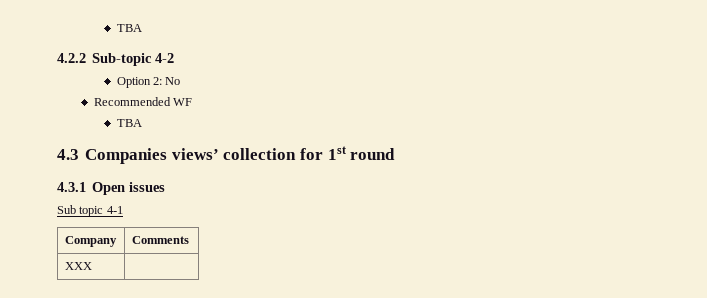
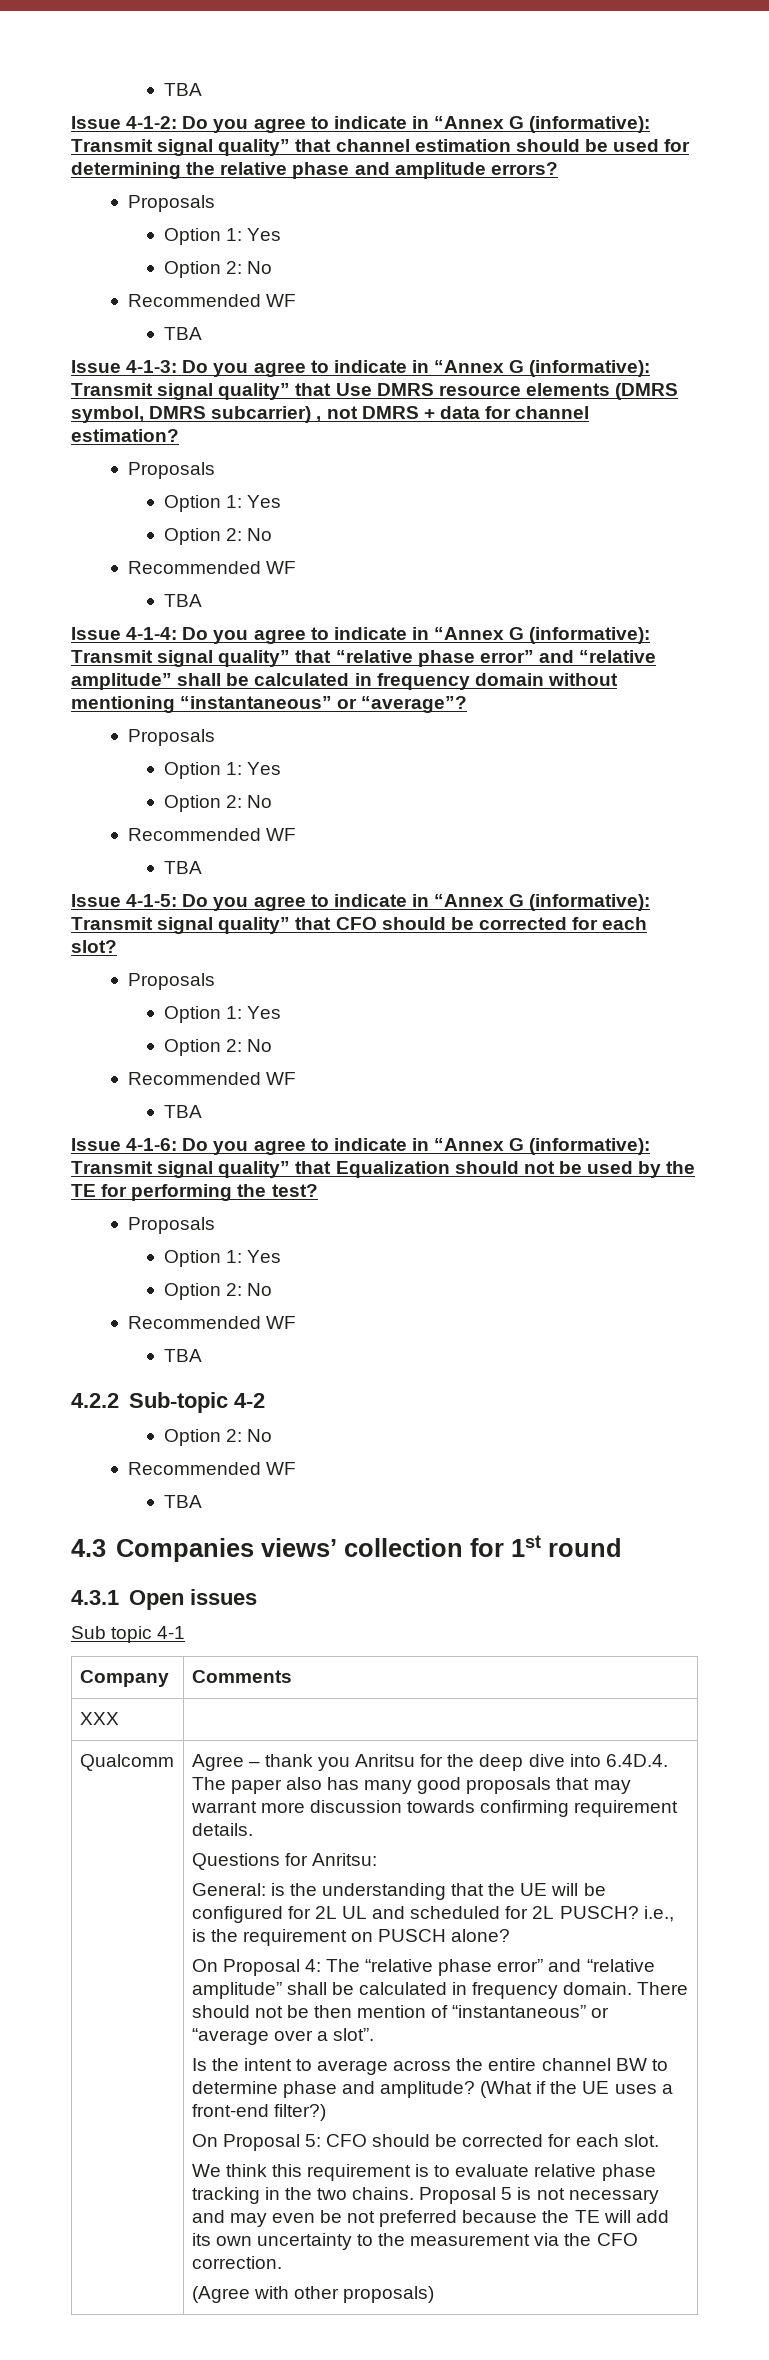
[116,24,142,32] TBA -> [164,83,203,96] [71,116,651,133] [71,139,691,156] [71,162,558,179] [128,195,216,212] [164,228,282,245] [164,261,273,278] [128,294,297,307] [164,327,203,340] [71,360,651,377] [71,383,679,400] [71,406,590,423] [71,429,179,442] [128,462,216,479] [164,495,282,512] [164,528,273,545] [128,561,297,574] [164,594,203,607] [71,627,651,644] [71,650,657,667] [71,673,618,690] [71,696,468,713] [128,729,216,746] [164,762,282,779] [164,795,273,812] [128,828,297,841] [164,861,203,874] [71,894,651,911] [71,917,648,934] [71,940,117,953] [128,973,216,990] [164,1006,282,1023] [164,1039,273,1056] [128,1072,297,1085] [164,1105,203,1118] [71,1138,651,1155] [71,1161,696,1178] [71,1184,318,1201] [128,1217,216,1234] [164,1250,282,1267] [164,1283,273,1300] [128,1316,297,1329] [164,1349,203,1362] TBA // Issue 4-1-2: Do you agree to indicate in “Annex G (informative): Transmit signal quality” that channel estimation should be used for determining the relative phase and amplitude errors? // Proposals // Option 1: Yes // Option 2: No // Recommended WF // TBA // Issue 4-1-3: Do you agree to indicate in “Annex G (informative): Transmit signal quality” that Use DMRS resource elements (DMRS symbol, DMRS subcarrier) , not DMRS + data for channel estimation? // Proposals // Option 1: Yes // Option 2: No // Recommended WF // TBA // Issue 4-1-4: Do you agree to indicate in “Annex G (informative): Transmit signal quality” that “relative phase error” and “relative amplitude” shall be calculated in frequency domain without mentioning “instantaneous” or “average”? // Proposals // Option 1: Yes // Option 2: No // Recommended WF // TBA // Issue 4-1-5: Do you agree to indicate in “Annex G (informative): Transmit signal quality” that CFO should be corrected for each slot? // Proposals // Option 1: Yes // Option 2: No // Recommended WF // TBA // Issue 4-1-6: Do you agree to indicate in “Annex G (informative): Transmit signal quality” that Equalization should not be used by the TE for performing the test? // Proposals // Option 1: Yes // Option 2: No // Recommended WF // TBA
(92, 266) none -> [79,1754,174,1771] [191,1754,668,1771] [191,1777,631,1794] [190,1800,679,1817] [191,1823,253,1836] [191,1853,377,1870] [191,1883,606,1900] [191,1906,674,1923] [191,1929,511,1946] [191,1959,655,1976] [191,1982,689,1999] [191,2005,610,2018] [191,2028,374,2045] [191,2058,668,2075] [191,2081,673,2098] [191,2104,326,2121] [191,2134,659,2151] [191,2164,656,2181] [191,2187,659,2204] [191,2210,669,2227] [191,2233,638,2250] [191,2256,282,2269] [191,2286,434,2303] // Qualcomm | Agree – thank you Anritsu for the deep dive into 6.4D.4. The paper also has many good proposals that may warrant more discussion towards confirming requirement details. // Questions for Anritsu: // General: is the understanding that the UE will be configured for 2L UL and scheduled for 2L PUSCH? i.e., is the requirement on PUSCH alone? // On Proposal 4: The “relative phase error” and “relative amplitude” shall be calculated in frequency domain. There should not be then mention of “instantaneous” or “average over a slot”. // Is the intent to average across the entire channel BW to determine phase and amplitude? (What if the UE uses a front-end filter?) // On Proposal 5: CFO should be corrected for each slot. // We think this requirement is to evaluate relative phase tracking in the two chains. Proposal 5 is not necessary and may even be not preferred because the TE will add its own uncertainty to the measurement via the CFO correction. // (Agree with other proposals)

